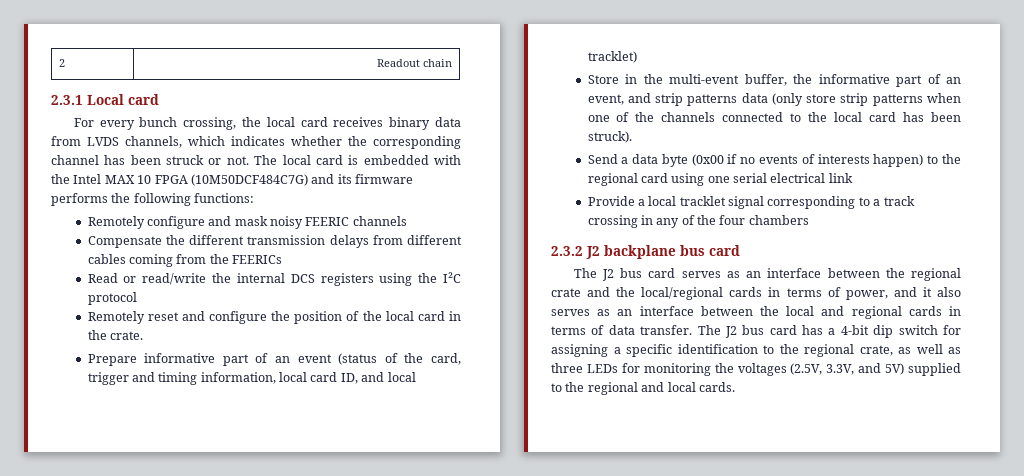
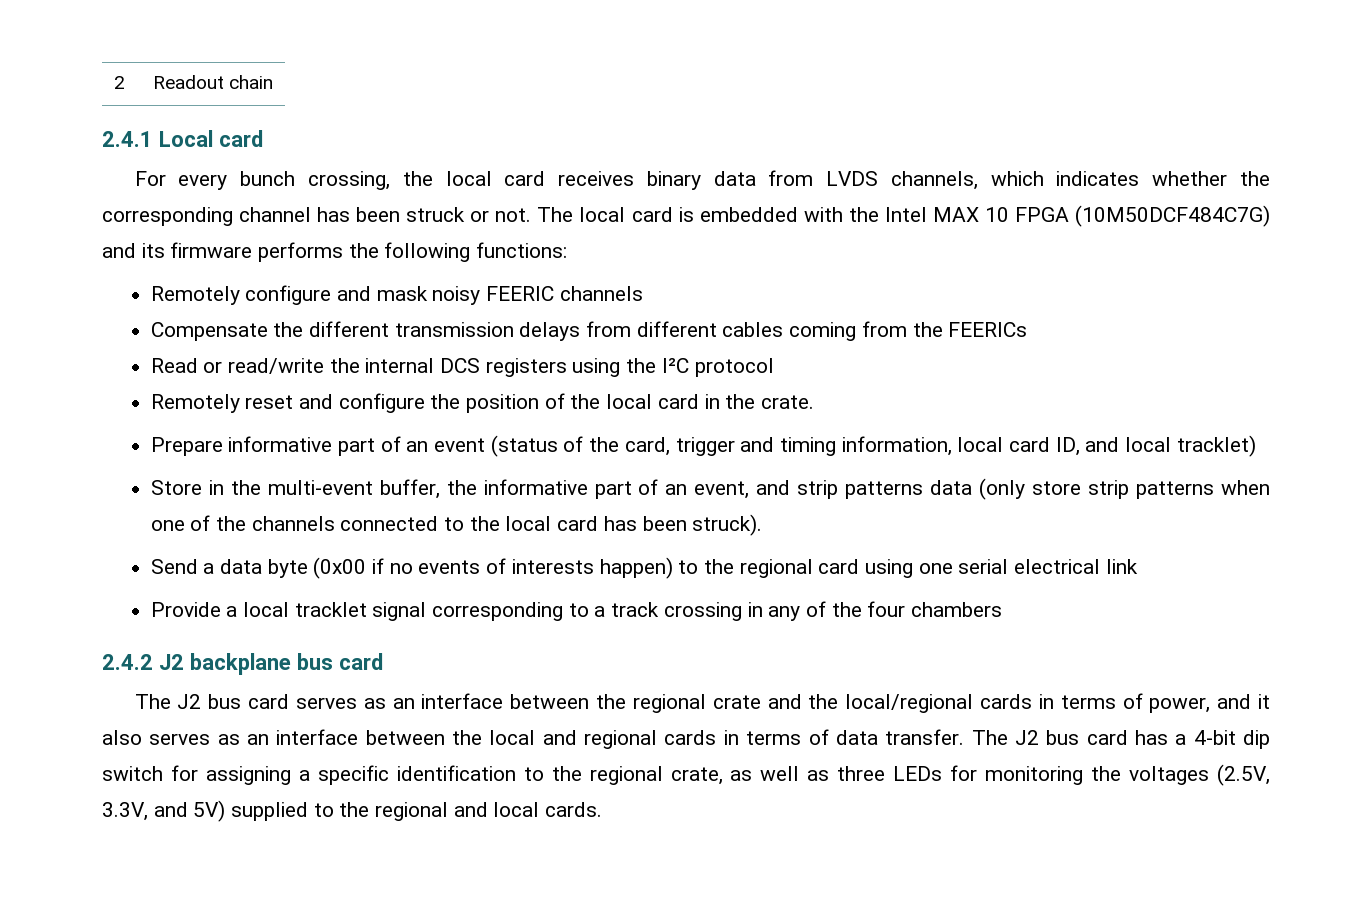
[51,95,83,105] 2.3.1 -> [102,131,153,147] 2.4.1
[551,246,583,256] 2.3.2 -> [102,654,153,670] 2.4.2

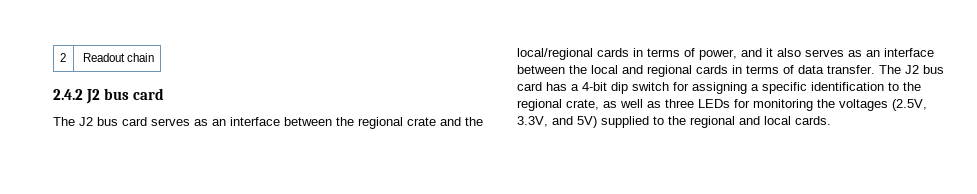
[102,130,263,147] [134,170,1270,190] [102,205,1270,227] [102,242,568,262] [150,285,643,305] [150,321,1028,341] [150,358,774,377] [150,393,814,413] [150,435,1256,457] [150,478,1270,500] [150,514,763,536] [150,557,1138,579] [150,601,1002,621] // 2.4.1 Local card // For every bunch crossing, the local card receives binary data from LVDS channels, which indicates whether the corresponding channel has been struck or not. The local card is embedded with the Intel MAX 10 FPGA (10M50DCF484C7G) and its firmware performs the following functions: // Remotely configure and mask noisy FEERIC channels // Compensate the different transmission delays from different cables coming from the FEERICs // Read or read/write the internal DCS registers using the I²C protocol // Remotely reset and configure the position of the local card in the crate. // Prepare informative part of an event (status of the card, trigger and timing information, local card ID, and local tracklet) // Store in the multi-event buffer, the informative part of an event, and strip patterns data (only store strip patterns when one of the channels connected to the local card has been struck). // Send a data byte (0x00 if no events of interests happen) to the regional card using one serial electrical link // Provide a local tracklet signal corresponding to a track crossing in any of the four chambers -> (155, 57) none
[189,653,291,675] backplane -> (101, 96) none

